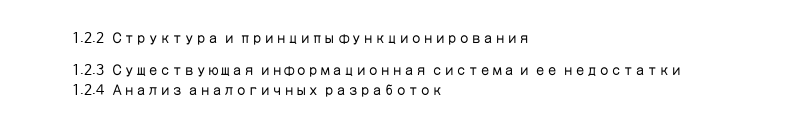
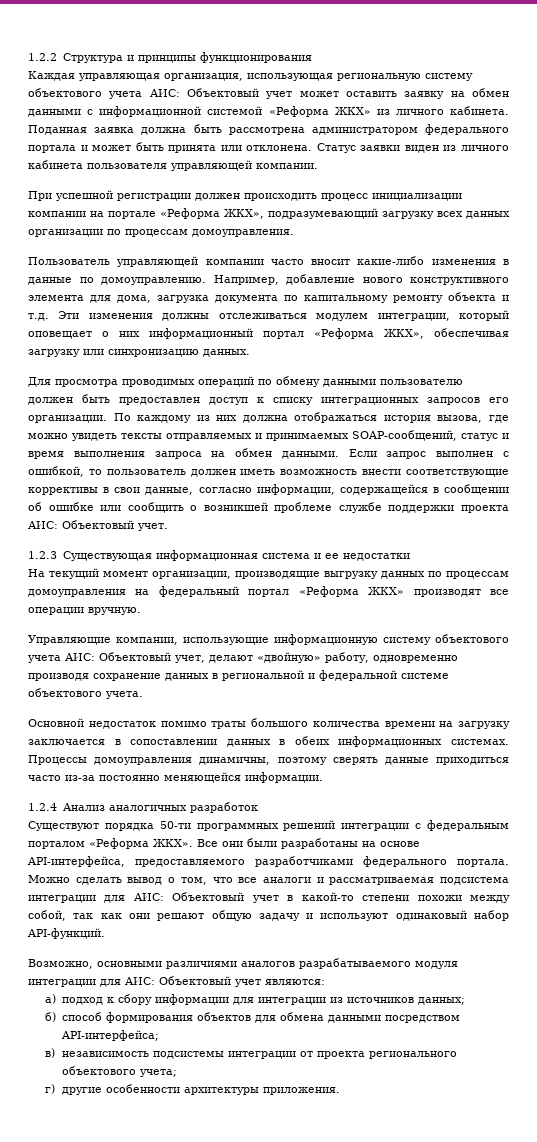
(531, 39) none -> [28,71,473,81] [28,88,509,99] [28,106,509,117] [28,124,509,135] [28,142,510,153] [28,160,318,171] [28,190,462,201] [28,208,510,219] [28,229,294,237] [28,256,509,267] [28,274,509,285] [28,292,509,303] [28,310,509,321] [28,328,509,339] [28,349,250,357] [28,376,463,387] [28,394,509,405] [28,412,509,423] [28,430,509,441] [28,448,509,459] [28,466,509,477] [28,484,509,495] [28,502,509,513] [28,520,168,531] // Каждая управляющая организация, использующая региональную систему объектового учета АИС: Объектовый учет может оставить заявку на обмен данными с информационной системой «Реформа ЖКХ» из личного кабинета. Поданная заявка должна быть рассмотрена администратором федерального портала и может быть принята или отклонена. Статус заявки виден из личного кабинета пользователя управляющей компании. // При успешной регистрации должен происходить процесс инициализации компании на портале «Реформа ЖКХ», подразумевающий загрузку всех данных организации по процессам домоуправления. // Пользователь управляющей компании часто вносит какие-либо изменения в данные по домоуправлению. Например, добавление нового конструктивного элемента для дома, загрузка документа по капитальному ремонту объекта и т.д. Эти изменения должны отслеживаться модулем интеграции, который оповещает о них информационный портал «Реформа ЖКХ», обеспечивая загрузку или синхронизацию данных. // Для просмотра проводимых операций по обмену данными пользователю должен быть предоставлен доступ к списку интеграционных запросов его организации. По каждому из них должна отображаться история вызова, где можно увидеть тексты отправляемых и принимаемых SOAP-сообщений, статус и время выполнения запроса на обмен данными. Если запрос выполнен с ошибкой, то пользователь должен иметь возможность внести соответствующие коррективы в свои данные, согласно информации, содержащейся в сообщении об ошибке или сообщить о возникшей проблеме службе поддержки проекта АИС: Объектовый учет.
[72,84,443,97] 1.2.4 Анализ аналогичных разработок -> [28,568,509,579] [28,586,510,597] [28,607,141,615] [28,634,509,645] [28,652,458,663] [28,670,449,681] [28,688,143,699] [28,718,510,729] [28,736,509,747] [28,755,510,765] [28,772,323,783] [28,802,258,813] [28,820,509,831] [28,838,420,849] [27,856,509,867] [28,875,509,885] [28,892,511,903] [28,910,510,921] [27,928,105,939] [28,958,458,969] [28,976,325,987] [45,994,466,1005] [45,1012,461,1023] [61,1030,160,1041] [45,1048,458,1059] [62,1066,178,1077] [45,1084,341,1095] На текущий момент организации, производящие выгрузку данных по процессам домоуправления на федеральный портал «Реформа ЖКХ» производят все операции вручную. // Управляющие компании, использующие информационную систему объектового учета АИС: Объектовый учет, делают «двойную» работу, одновременно производя сохранение данных в региональной и федеральной системе объектового учета. // Основной недостаток помимо траты большого количества времени на загрузку заключается в сопоставлении данных в обеих информационных системах. Процессы домоуправления динамичны, поэтому сверять данные приходиться часто из-за постоянно меняющейся информации. // 1.2.4 Анализ аналогичных разработок // Существуют порядка 50-ти программных решений интеграции с федеральным порталом «Реформа ЖКХ». Все они были разработаны на основе API-интерфейса, предоставляемого разработчиками федерального портала. Можно сделать вывод о том, что все аналоги и рассматриваемая подсистема интеграции для АИС: Объектовый учет в какой-то степени похожи между собой, так как они решают общую задачу и используют одинаковый набор API-функций. // Возможно, основными различиями аналогов разрабатываемого модуля интеграции для АИС: Объектовый учет являются: // а) подход к сбору информации для интеграции из источников данных; // б) способ формирования объектов для обмена данными посредством API-интерфейса; // в) независимость подсистемы интеграции от проекта регионального объектового учета; // г) другие особенности архитектуры приложения.

